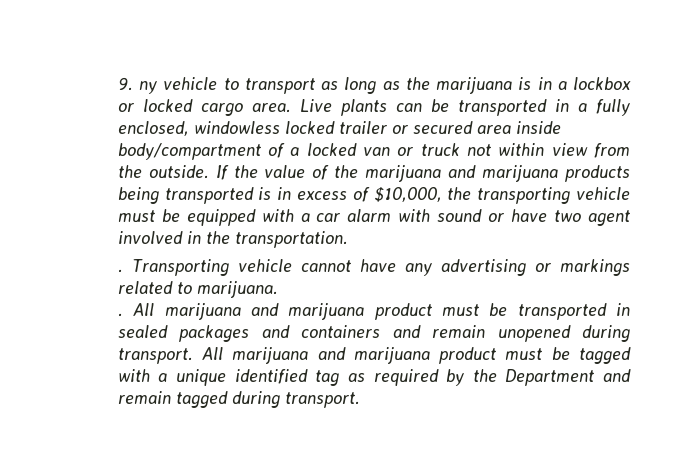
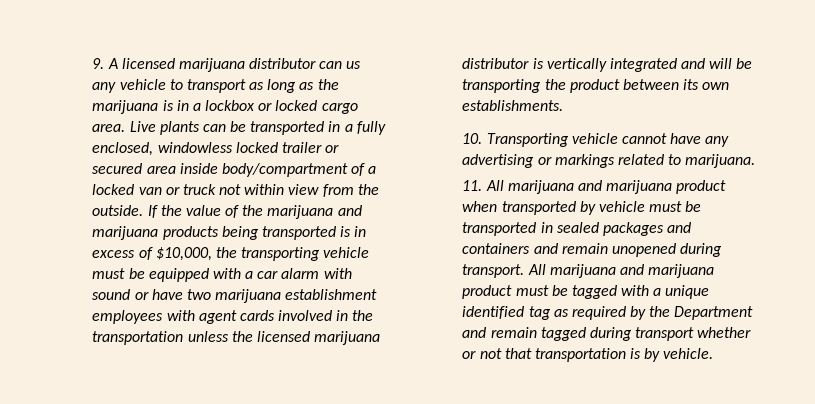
[139,81,158,94] ny -> [107,58,362,72] [92,82,117,93] A licensed marijuana distributor can us any
[588,210,631,226] [117,231,348,248] [117,269,123,273] agent involved in the transportation. // . -> [215,289,378,303] [92,310,374,324] [92,331,381,345] [462,58,753,72] [462,79,730,93] [462,100,564,111] [462,133,483,144] marijuana establishment employees with agent cards involved in the transportation unless the licensed marijuana distributor is vertically integrated and will be transporting the product between its own establishments. // 10.
[117,303,432,320] . All marijuana and marijuana product -> [462,180,727,194] [462,201,645,215] 11. All marijuana and marijuana product when transported by vehicle
[284,392,360,408] transport. -> [635,327,752,341] [462,348,714,362] transport whether or not that transportation is by vehicle.

